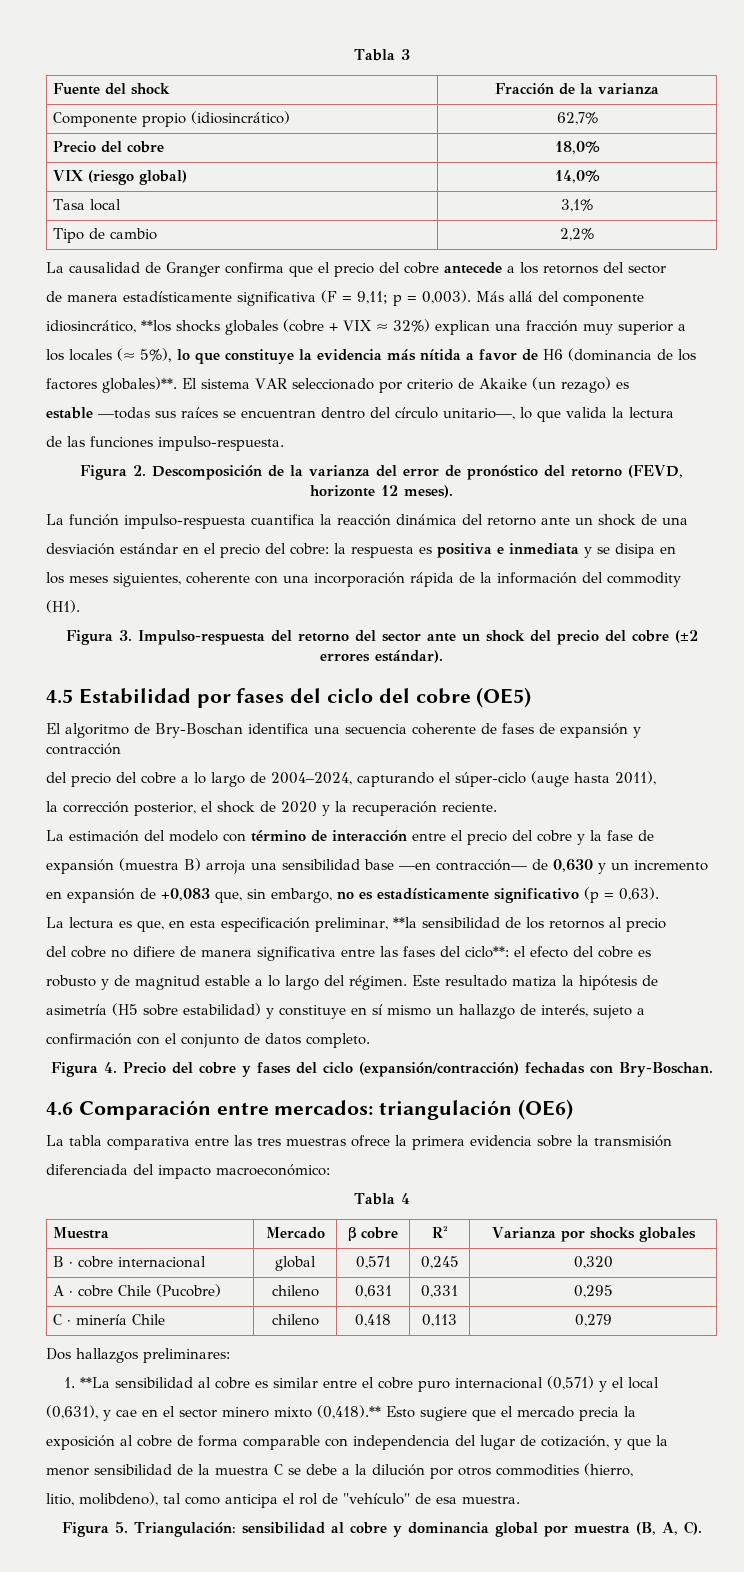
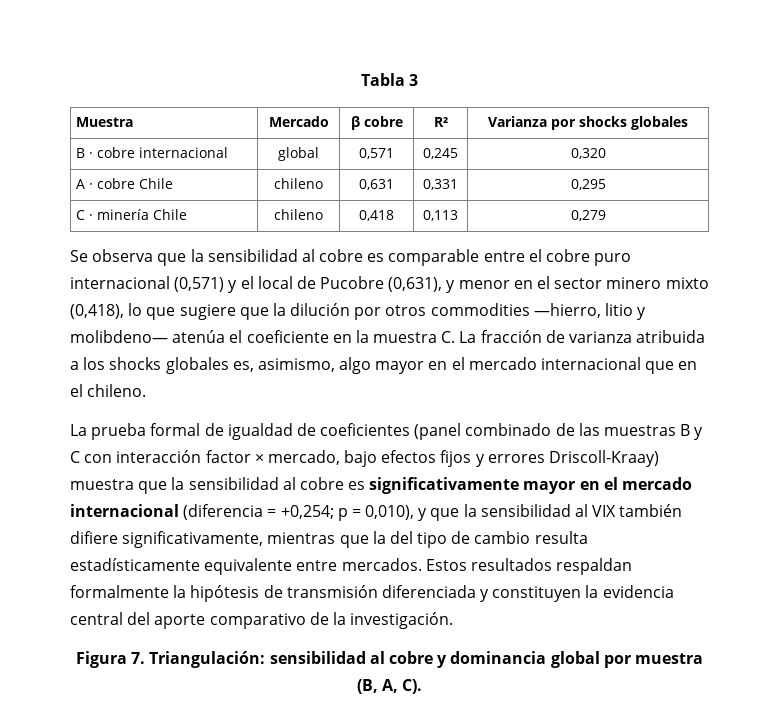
[52,83,170,95] [495,83,659,95] [52,111,290,127] [556,112,598,125] [52,141,164,153] [554,141,600,154] [52,170,187,185] [554,170,600,183] [52,199,121,211] [561,199,593,212] [52,228,157,243] [560,228,594,241] [46,262,666,277] [46,290,644,306] [46,319,686,335] [46,348,696,364] [46,377,629,393] [46,407,674,422] [46,436,284,451] [80,465,683,480] [310,485,453,498] [46,514,688,529] [46,543,676,558] [46,572,681,587] [46,600,80,613] [65,630,698,645] [320,650,443,663] [46,687,532,708] [46,723,641,738] [46,743,121,755] [46,771,656,787] [46,801,497,816] [46,830,654,845] [46,858,708,874] [46,887,659,903] [46,917,666,932] [46,946,651,961] [46,975,658,990] [46,1003,645,1019] [46,1033,370,1048] [50,1062,713,1077] [46,1099,574,1120] [46,1135,672,1150] [46,1164,330,1179] [353,1193,410,1205] // Fuente del shock | Fracción de la varianza // Componente propio (idiosincrático) | 62,7% // Precio del cobre | 18,0% // VIX (riesgo global) | 14,0% // Tasa local | 3,1% // Tipo de cambio | 2,2% // La causalidad de Granger confirma que el precio del cobre antecede a los retornos del sector // de manera estadísticamente significativa (F = 9,11; p = 0,003). Más allá del componente // idiosincrático, **los shocks globales (cobre + VIX ≈ 32%) explican una fracción muy superior a // los locales (≈ 5%), lo que constituye la evidencia más nítida a favor de H6 (dominancia de los // factores globales)**. El sistema VAR seleccionado por criterio de Akaike (un rezago) es // estable —todas sus raíces se encuentran dentro del círculo unitario—, lo que valida la lectura // de las funciones impulso-respuesta. // Figura 2. Descomposición de la varianza del error de pronóstico del retorno (FEVD, horizonte 12 meses). // La función impulso-respuesta cuantifica la reacción dinámica del retorno ante un shock de una // desviación estándar en el precio del cobre: la respuesta es positiva e inmediata y se disipa en // los meses siguientes, coherente con una incorporación rápida de la información del commodity // (H1). // Figura 3. Impulso-respuesta del retorno del sector ante un shock del precio del cobre (±2 errores estándar). // 4.5 Estabilidad por fases del ciclo del cobre (OE5) // El algoritmo de Bry-Boschan identifica una secuencia coherente de fases de expansión y contracción // del precio del cobre a lo largo de 2004–2024, capturando el súper-ciclo (auge hasta 2011), // la corrección posterior, el shock de 2020 y la recuperación reciente. // La estimación del modelo con término de interacción entre el precio del cobre y la fase de // expansión (muestra B) arroja una sensibilidad base —en contracción— de 0,630 y un incremento // en expansión de +0,083 que, sin embargo, no es estadísticamente significativo (p = 0,63). // La lectura es que, en esta especificación preliminar, **la sensibilidad de los retornos al precio // del cobre no difiere de manera significativa entre las fases del ciclo**: el efecto del cobre es // robusto y de magnitud estable a lo largo del régimen. Este resultado matiza la hipótesis de // asimetría (H5 sobre estabilidad) y constituye en sí mismo un hallazgo de interés, sujeto a // confirmación con el conjunto de datos completo. // Figura 4. Precio del cobre y fases del ciclo (expansión/contracción) fechadas con Bry-Boschan. // 4.6 Comparación entre mercados: triangulación (OE6) // La tabla comparativa entre las tres muestras ofrece la primera evidencia sobre la transmisión // diferenciada del impacto macroeconómico: // Tabla 4 -> (419, 80) none
[155,1284,221,1297] (Pucobre) -> (174, 183) none
[46,1348,230,1363] [63,1377,318,1389] Dos hallazgos preliminares: // 1. **La sensibilidad al cobre es similar -> [70,249,480,266] Se observa que la sensibilidad al cobre es comparable
(659, 1383) // -> [296,276,385,289] de Pucobre
[116,1409,137,1417] cae -> [458,280,510,289] menor
[317,1405,636,1421] [46,1435,668,1450] [46,1464,350,1476] (0,418).** Esto sugiere que el mercado precia la // exposición al cobre de forma comparable con independencia del lugar de cotización, y que la // menor sensibilidad de la muestra C se debe a -> [70,303,269,320] (0,418), lo que sugiere que
[584,1463,633,1477] [46,1492,520,1508] [61,1521,128,1537] (hierro, // litio, molibdeno), tal como anticipa el rol de "vehículo" de esa muestra. // Figura 5. -> [533,303,647,320] [70,330,706,343] [70,357,698,374] [70,384,147,397] [70,423,704,440] [70,450,660,467] [70,477,693,494] [70,504,683,521] [70,531,588,548] [70,558,633,575] [70,585,674,602] [70,612,454,629] [76,651,146,668] —hierro, litio y molibdeno— atenúa el coeficiente en la muestra C. La fracción de varianza atribuida a los shocks globales es, asimismo, algo mayor en el mercado internacional que en el chileno. // La prueba formal de igualdad de coeficientes (panel combinado de las muestras B y C con interacción factor × mercado, bajo efectos fijos y errores Driscoll-Kraay) muestra que la sensibilidad al cobre es significativamente mayor en el mercado internacional (diferencia = +0,254; p = 0,010), y que la sensibilidad al VIX también difiere significativamente, mientras que la del tipo de cambio resulta estadísticamente equivalente entre mercados. Estos resultados respaldan formalmente la hipótesis de transmisión diferenciada y constituyen la evidencia central del aporte comparativo de la investigación. // Figura 7.

